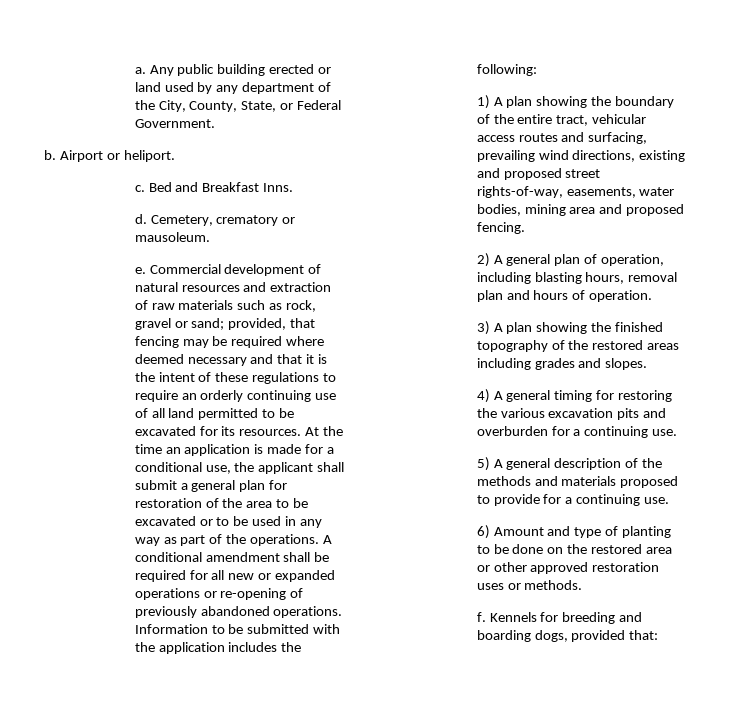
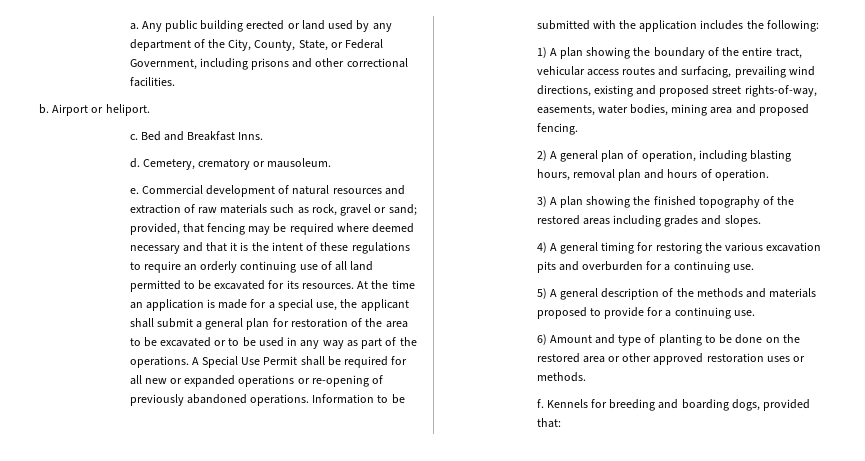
[134,119,215,128] Government. -> [129,58,408,70] [129,77,175,87] Government, including prisons and other correctional facilities.
[134,462,202,472] conditional -> [277,299,313,311] special
[134,552,280,562] conditional amendment -> [201,356,298,368] Special Use Permit

